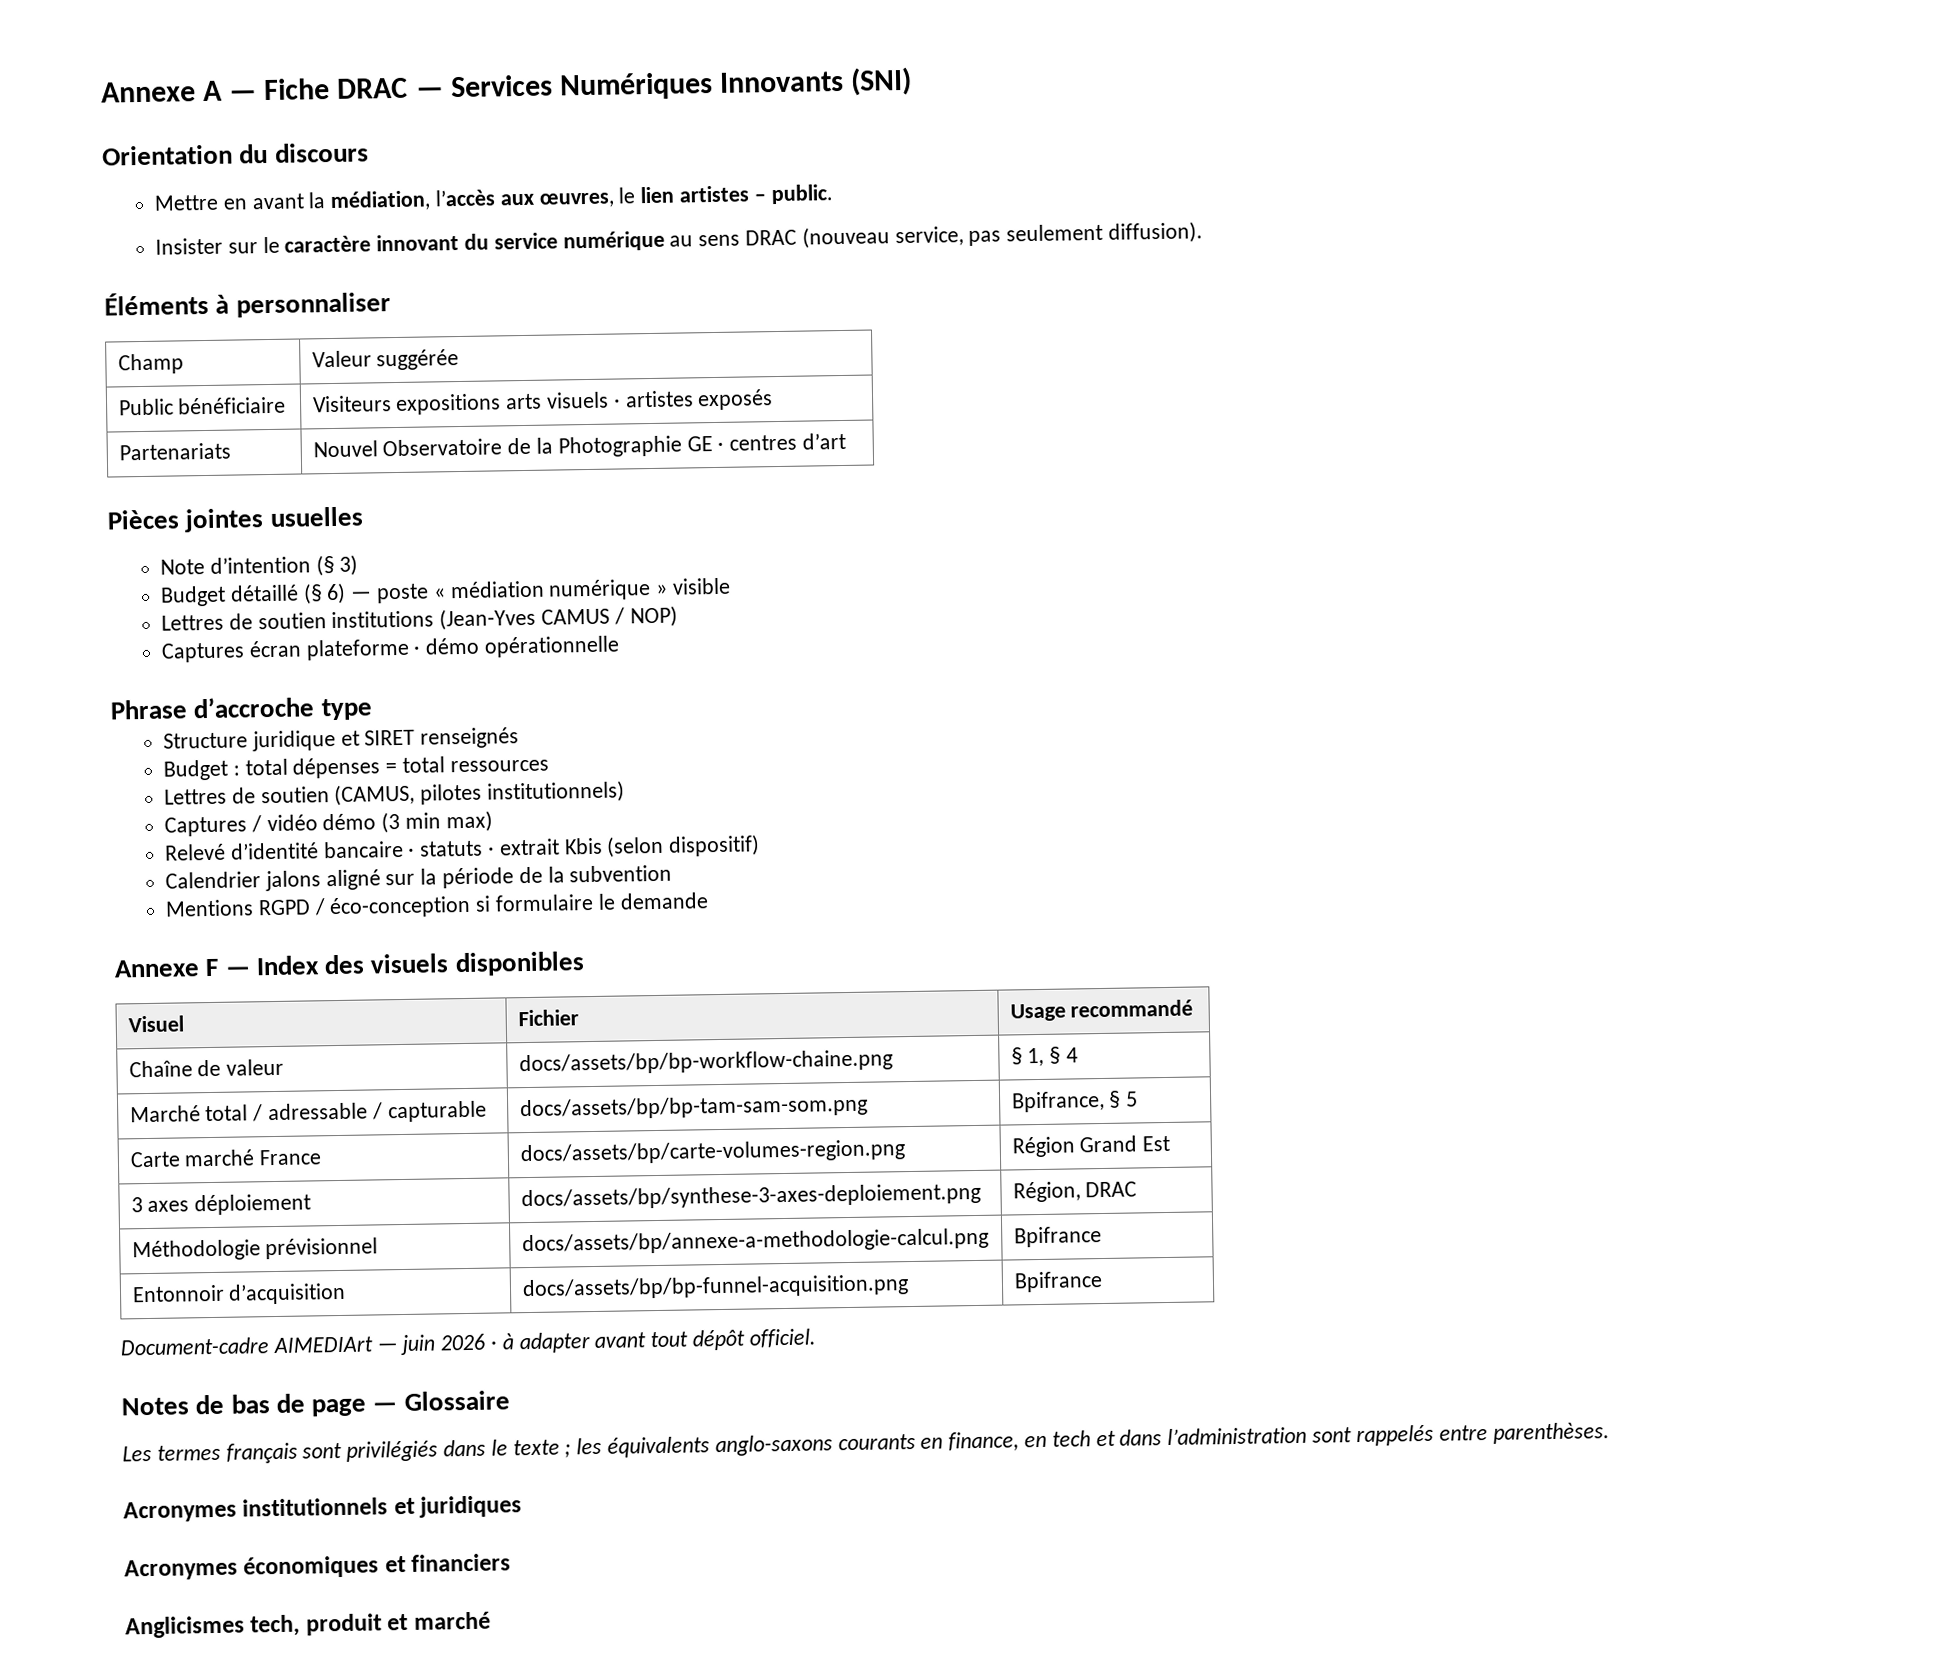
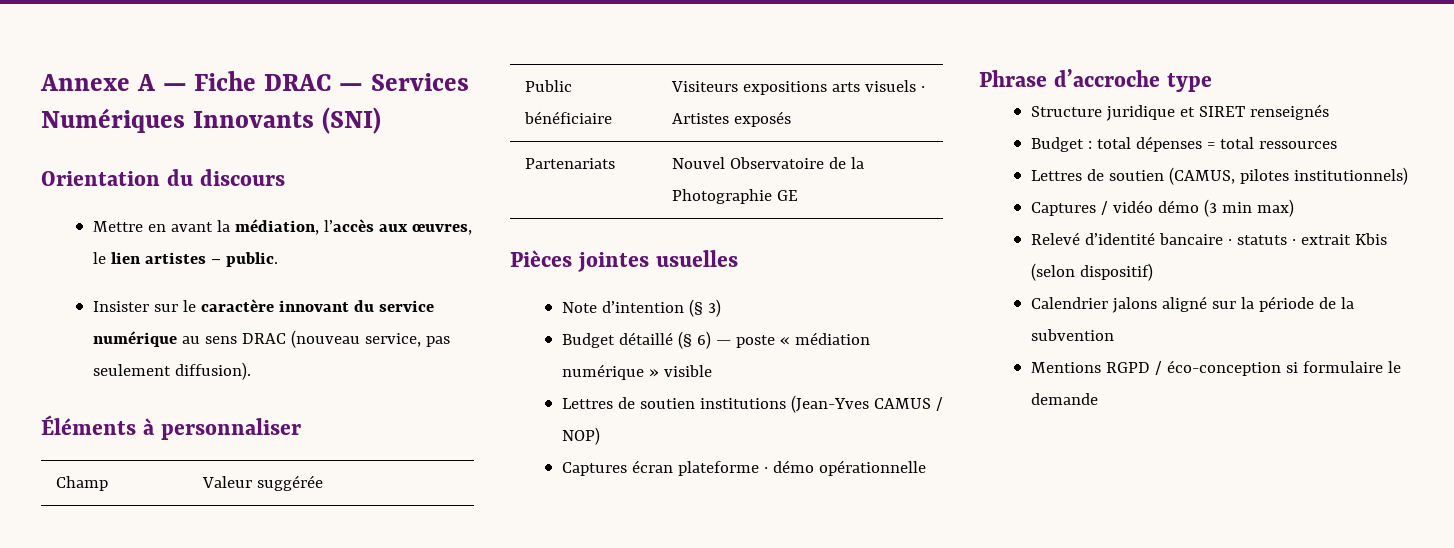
[624,390,694,408] artistes -> [671,113,729,124] Artistes
[717,432,847,451] · centres d’art -> (798, 195) none
[114,951,585,978] [127,1015,184,1033] [517,1009,579,1027] [1009,999,1194,1022] [128,1058,285,1078] [518,1049,893,1076] [1010,1046,1078,1067] [129,1100,487,1123] [519,1094,868,1121] [1010,1090,1139,1113] [129,1149,323,1168] [519,1139,906,1166] [1011,1135,1171,1158] [130,1193,312,1216] [520,1182,981,1211] [1012,1181,1138,1203] [131,1237,379,1262] [521,1227,989,1256] [1013,1226,1102,1248] [131,1282,347,1305] [521,1274,909,1301] [1013,1271,1103,1293] [120,1328,816,1356] [121,1390,510,1417] [122,1422,1610,1464] [123,1495,523,1523] [124,1553,512,1581] [125,1611,491,1639] // Annexe F — Index des visuels disponibles // Visuel | Fichier | Usage recommandé // Chaîne de valeur | docs/assets/bp/bp-workflow-chaine.png | § 1, § 4 // Marché total / adressable / capturable | docs/assets/bp/bp-tam-sam-som.png | Bpifrance, § 5 // Carte marché France | docs/assets/bp/carte-volumes-region.png | Région Grand Est // 3 axes déploiement | docs/assets/bp/synthese-3-axes-deploiement.png | Région, DRAC // Méthodologie prévisionnel | docs/assets/bp/annexe-a-methodologie-calcul.png | Bpifrance // Entonnoir d’acquisition | docs/assets/bp/bp-funnel-acquisition.png | Bpifrance // Document-cadre AIMEDIArt — juin 2026 · à adapter avant tout dépôt officiel. // Notes de bas de page — Glossaire // Les termes français sont privilégiés dans le texte ; les équivalents anglo-saxons courants en finance, en tech et dans l’administration sont rappelés entre parenthèses. // Acronymes institutionnels et juridiques // Acronymes économiques et financiers // Anglicismes tech, produit et marché -> (1098, 399) none

